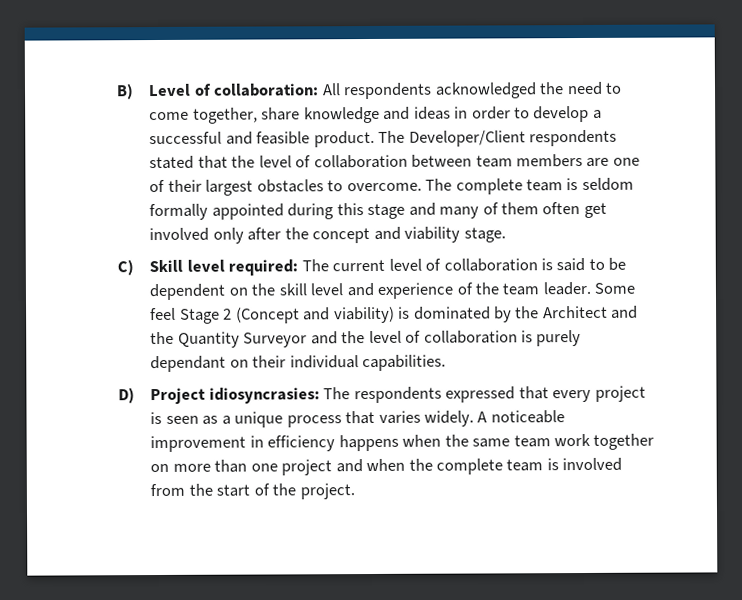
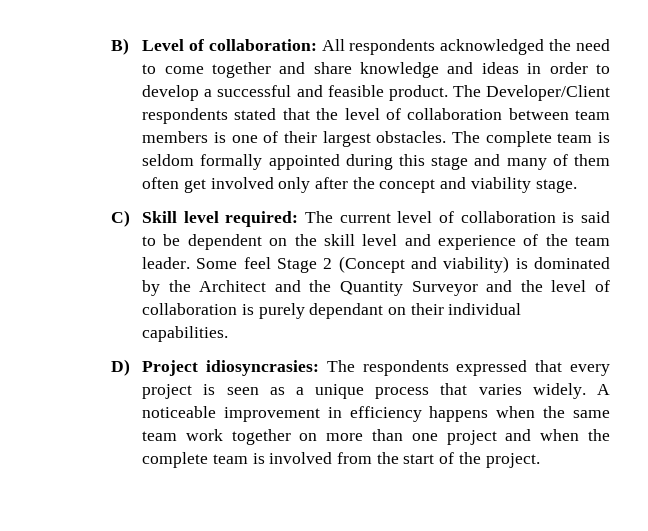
[192,107,258,124] together, -> [211,62,306,78] together and
[586,157,610,167] are -> [213,132,226,143] is
[256,179,422,193] obstacles to overcome. -> [376,131,447,143] obstacles.

